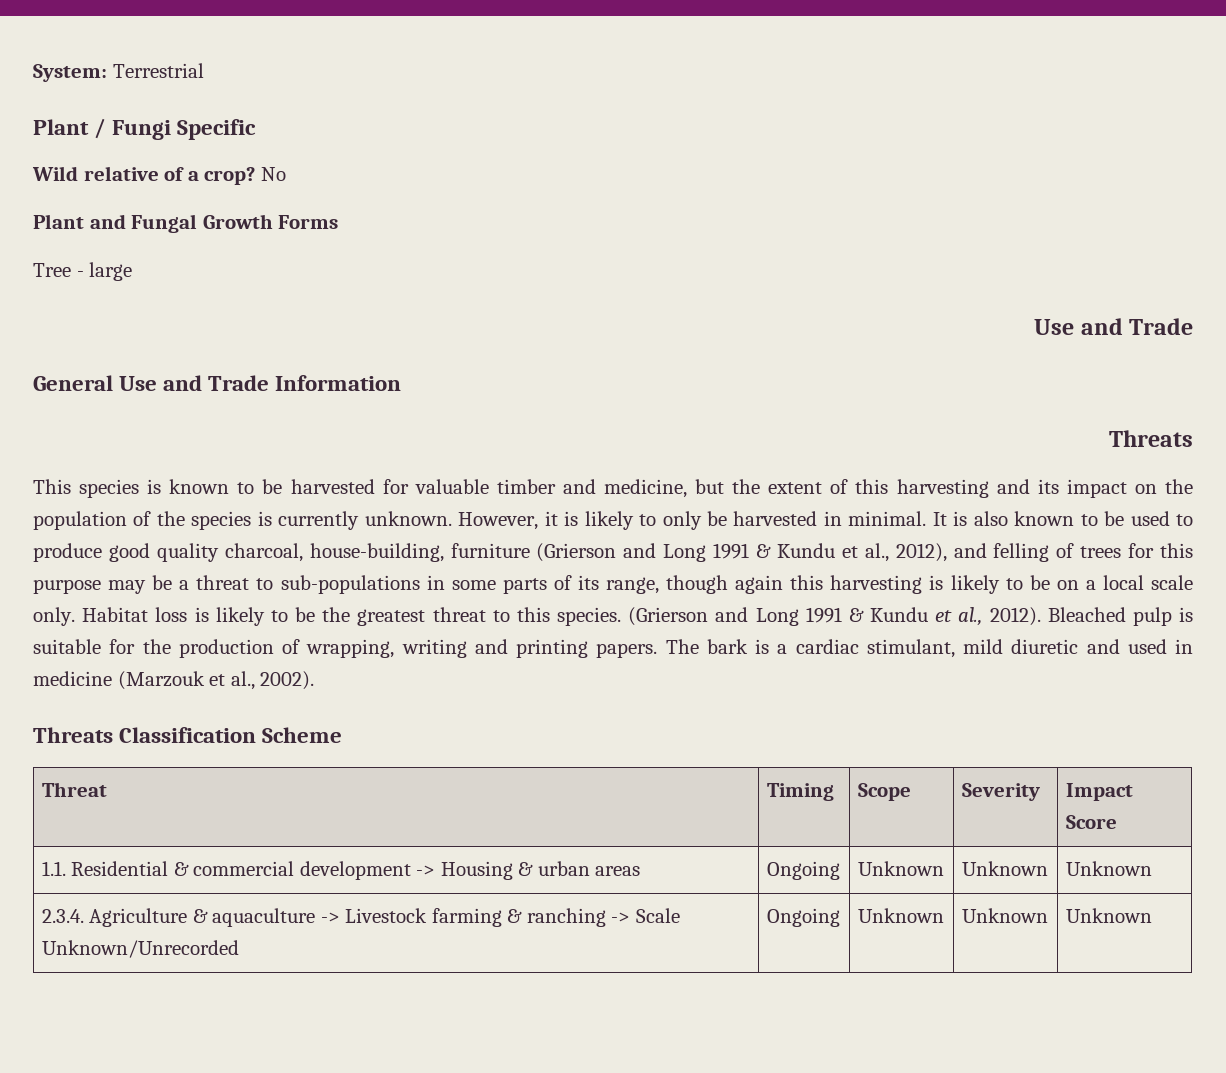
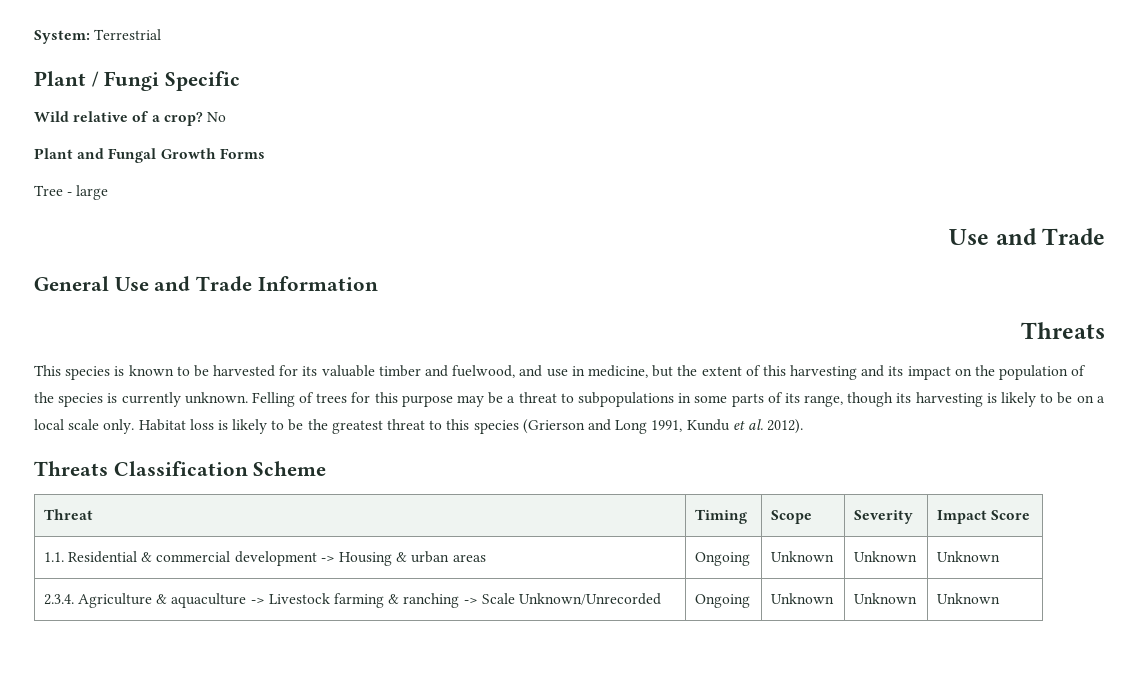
(409, 486) none -> [302,366,318,376] its
(596, 486) none -> [452,365,585,378] fuelwood, and use in
[458,511,1194,530] [33,543,1050,562] However, it is likely to only be harvested in minimal. It is also known to be used to produce good quality charcoal, house-building, furniture (Grierson and Long 1991 & Kundu et al., 2012), and felling -> [251,392,295,407] Felling
[280,575,420,594] sub-populations -> [577,392,674,407] subpopulations
[735,575,824,594] again this -> [896,393,912,403] its
[557,607,983,626] species. (Grierson and Long 1991 & Kundu et al., -> [473,419,763,434] species (Grierson and Long 1991, Kundu et al.
[1047,607,1193,626] [33,639,1193,658] [33,671,315,690] Bleached pulp is suitable for the production of wrapping, writing and printing papers. The bark is a cardiac stimulant, mild diuretic and used in medicine (Marzouk et al., 2002). -> (804, 426) none

